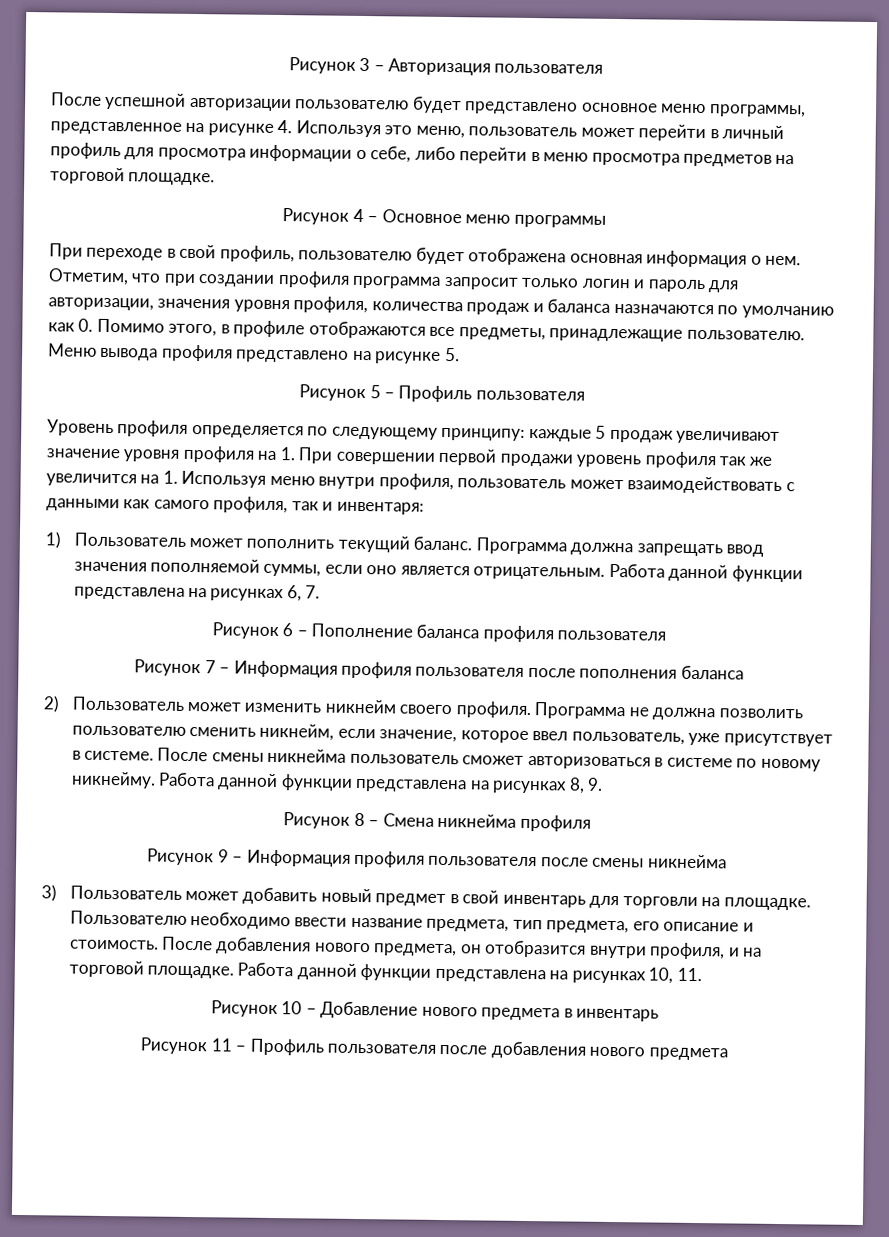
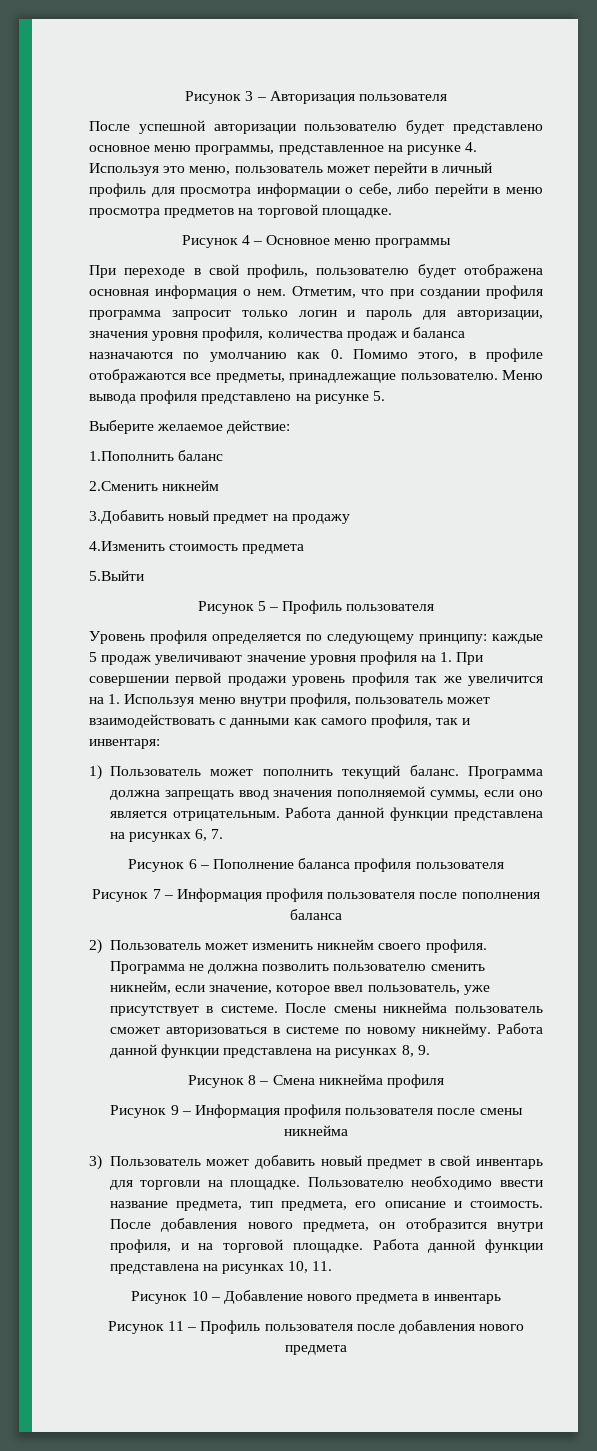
(460, 354) none -> [89,420,291,434] [89,450,224,461] [89,480,220,491] [89,510,350,524] [89,541,305,554] [89,570,144,581] // Выберите желаемое действие: // 1.Пополнить баланс // 2.Сменить никнейм // 3.Добавить новый предмет на продажу // 4.Изменить стоимость предмета // 5.Выйти

